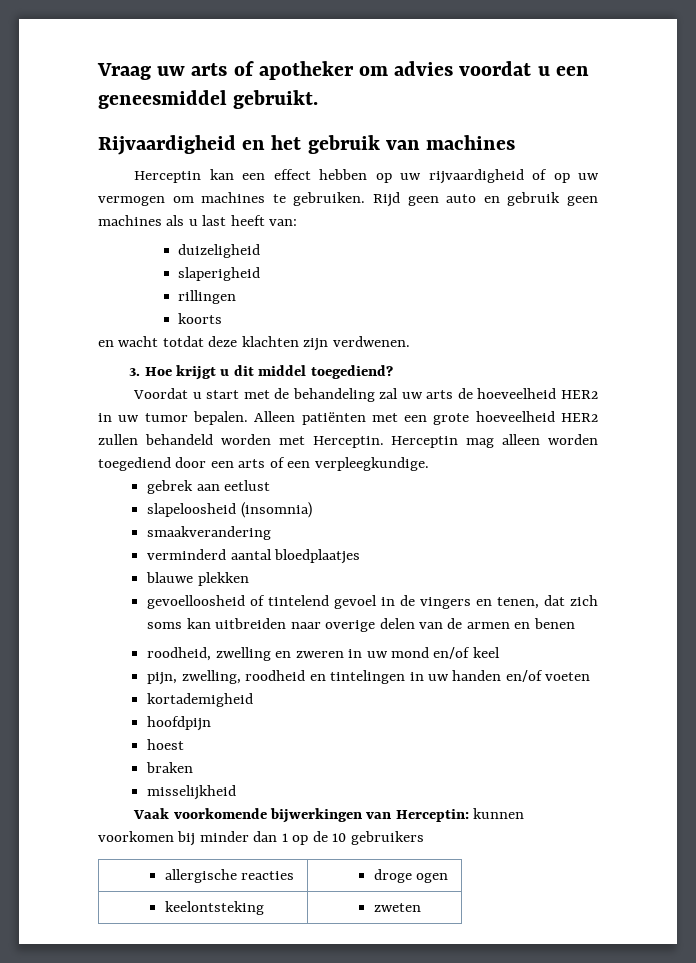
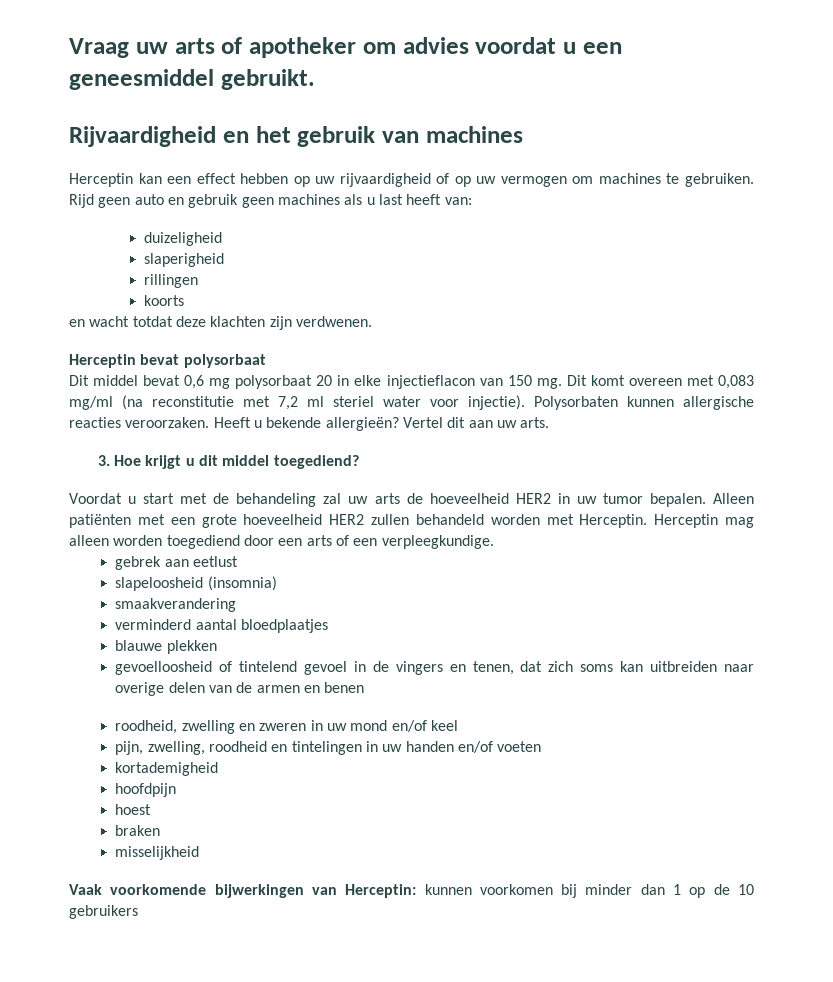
(410, 341) none -> [69,354,266,368] [69,375,754,389] [69,395,754,410] [69,417,550,431] // Herceptin bevat polysorbaat // Dit middel bevat 0,6 mg polysorbaat 20 in elke injectieflacon van 150 mg. Dit komt overeen met 0,083 mg/ml (na reconstitutie met 7,2 ml steriel water voor injectie). Polysorbaten kunnen allergische reacties veroorzaken. Heeft u bekende allergieën? Vertel dit aan uw arts.
[164,869,295,883] [373,869,449,883] [164,901,264,915] [373,903,421,912] // allergische reacties | droge ogen // keelontsteking | zweten -> (138, 912) none

